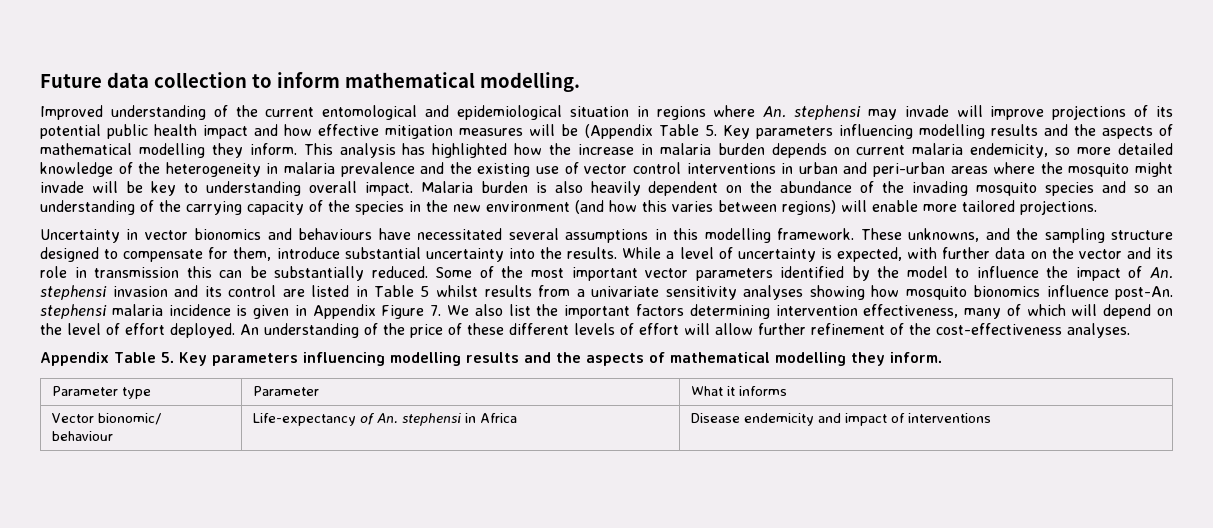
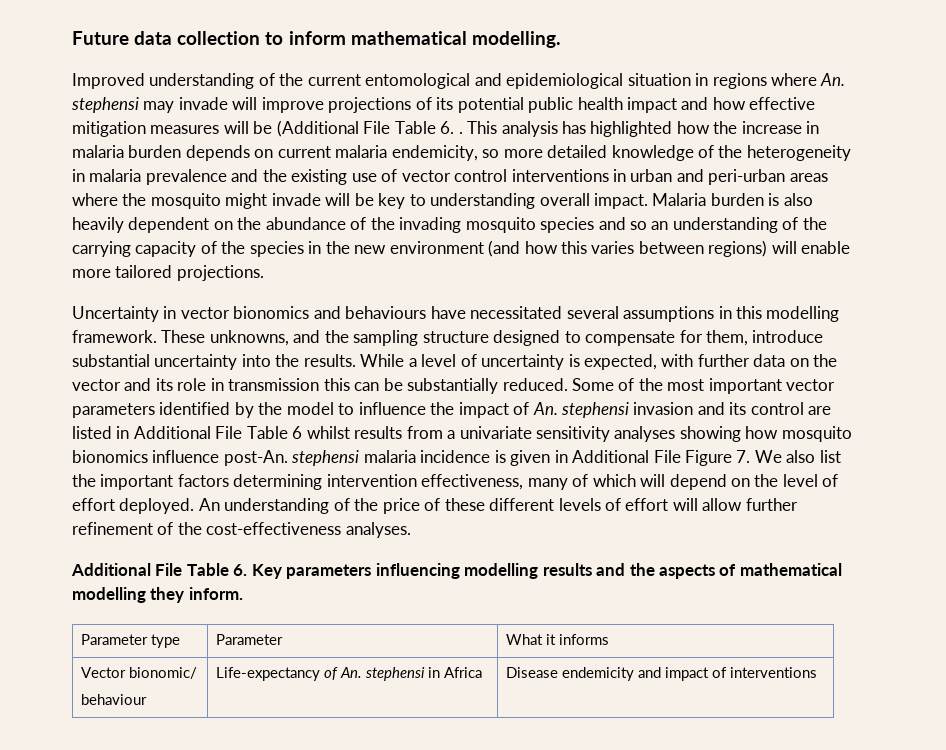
[584,124,1173,139] [40,143,297,158] (Appendix Table 5. Key parameters influencing modelling results and the aspects of mathematical modelling they inform. -> [276,120,463,137] (Additional File Table 6. .
[374,285,430,297] Table 5 -> [133,426,303,439] Additional File Table 6
[312,304,376,319] Appendix -> [572,450,681,463] Additional File
[40,352,174,366] Appendix Table 5. -> [71,563,248,576] Additional File Table 6.

